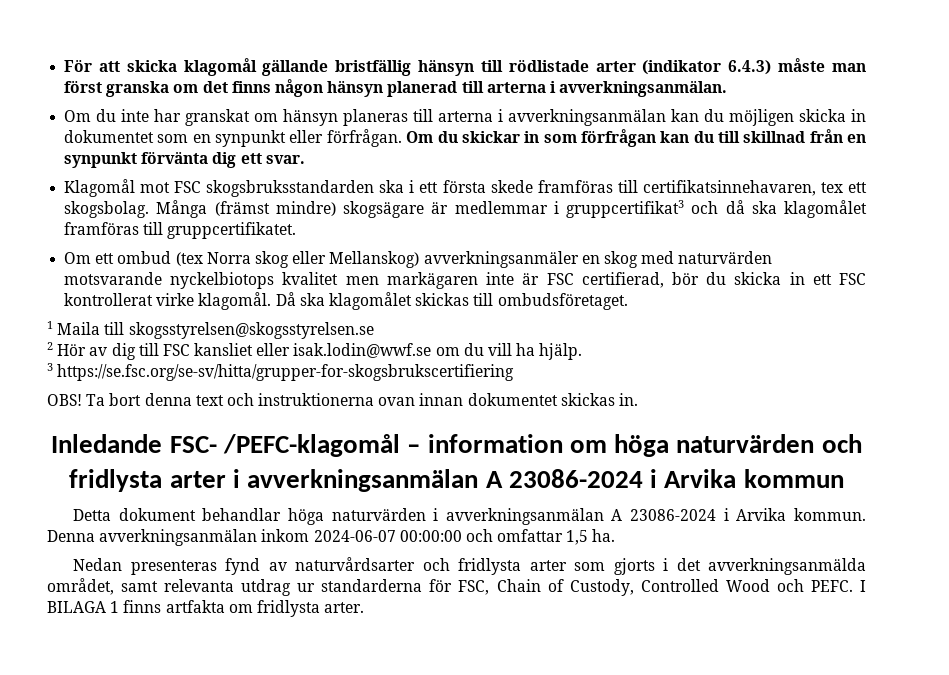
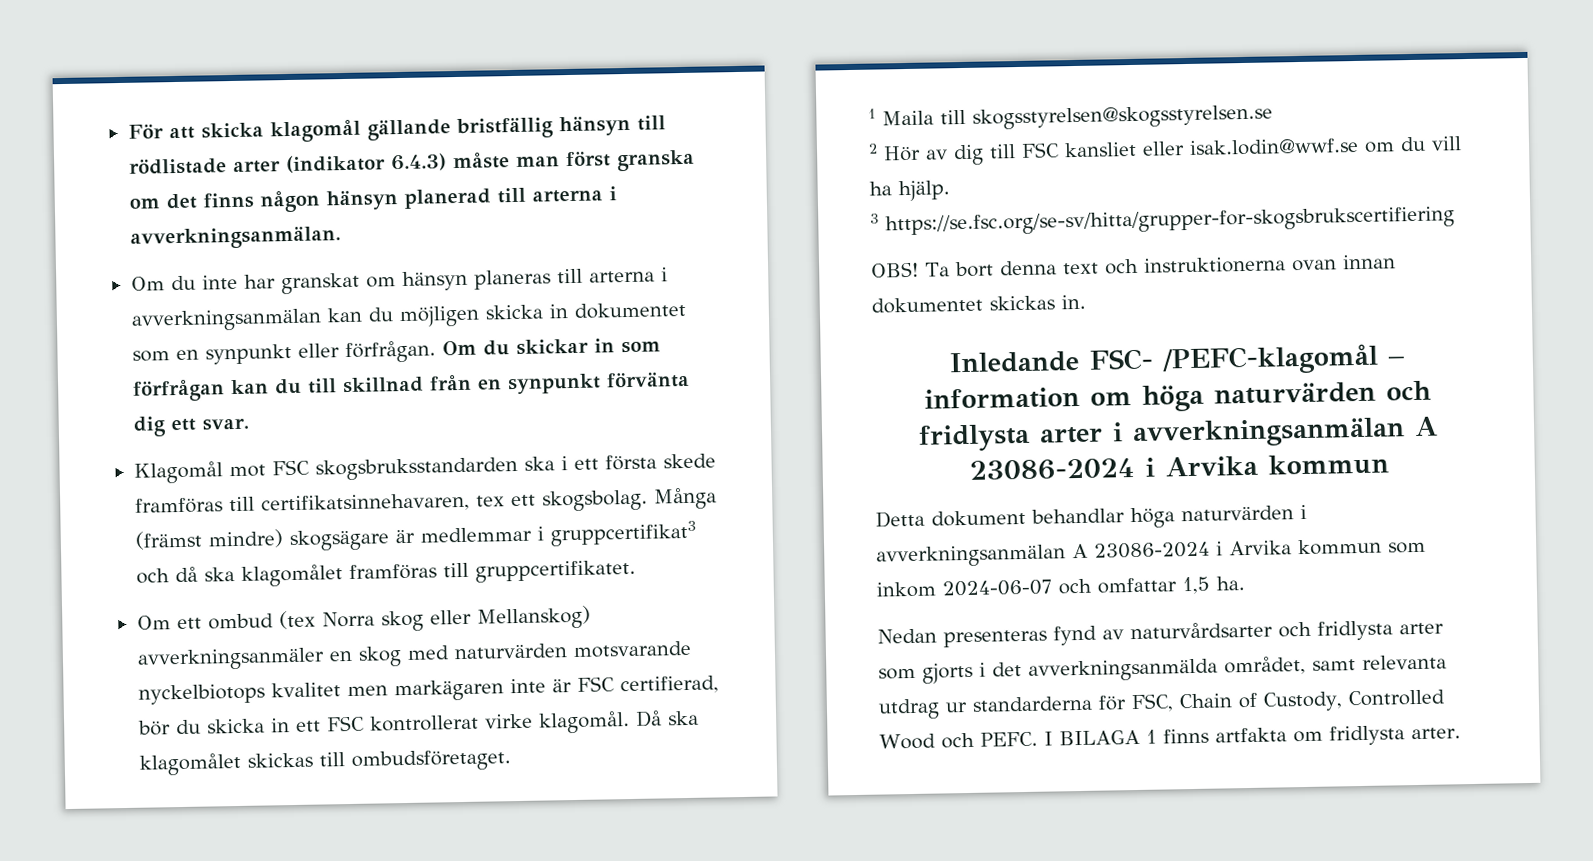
[793,508,866,521] [47,529,258,546] kommun. Denna avverkningsanmälan -> [1298,538,1426,556] kommun som
[399,530,462,542] 00:00:00 -> (1052, 588) none

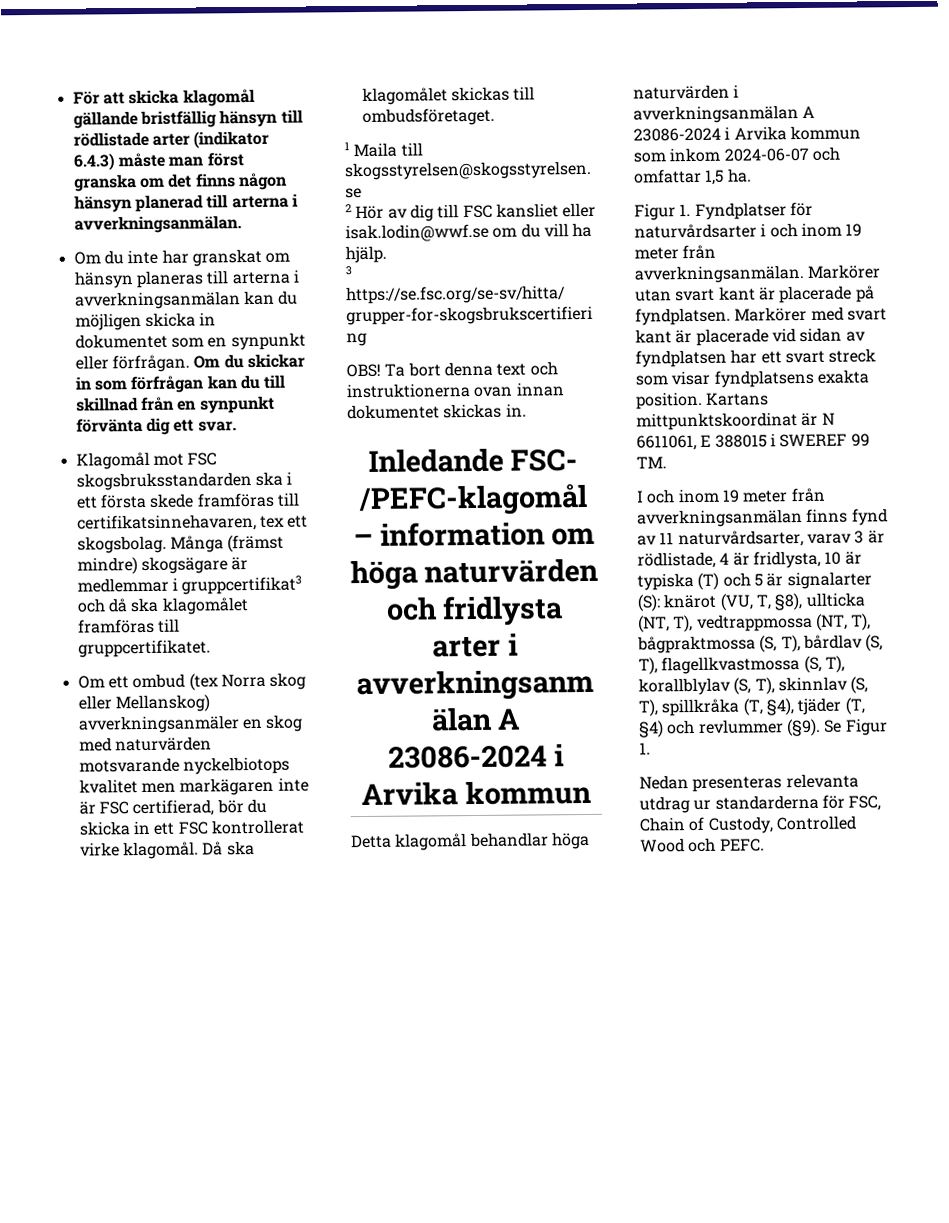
[931,509,1026,527] dokument -> [395,833,468,851] klagomål
[877,620,1444,648] [878,655,1356,684] Nedan presenteras fynd av naturvårdsarter och fridlysta arter som gjorts i det avverkningsanmälda området, samt -> [634,201,813,221] [634,222,863,239] [634,244,717,260] [634,264,881,284] [635,285,875,304] [635,306,887,326] [635,327,866,346] [635,348,877,368] [635,369,869,388] [636,391,770,410] [636,412,835,431] [636,433,870,451] [636,456,667,469] [636,487,826,504] [637,508,888,528] [637,530,885,548] [637,550,862,569] [637,571,872,591] [637,592,865,612] [638,613,872,633] [637,634,884,654] [638,655,845,675] [638,676,869,696] [638,697,865,717] [638,718,888,738] [639,742,651,755] [639,775,783,793] Figur 1. Fyndplatser för naturvårdsarter i och inom 19 meter från avverkningsanmälan. Markörer utan svart kant är placerade på fyndplatsen. Markörer med svart kant är placerade vid sidan av fyndplatsen har ett svart streck som visar fyndplatsens exakta position. Kartans mittpunktskoordinat är N 6611061, E 388015 i SWEREF 99 TM. // I och inom 19 meter från avverkningsanmälan finns fynd av 11 naturvårdsarter, varav 3 är rödlistade, 4 är fridlysta, 10 är typiska (T) och 5 är signalarter (S): knärot (VU, T, §8), ullticka (NT, T), vedtrappmossa (NT, T), bågpraktmossa (S, T), bårdlav (S, T), flagellkvastmossa (S, T), korallblylav (S, T), skinnlav (S, T), spillkråka (T, §4), tjäder (T, §4) och revlummer (§9). Se Figur 1. // Nedan presenteras
[1043,725,1461,746] I BILAGA 1 finns artfakta om fridlysta arter. -> (765, 845) none

